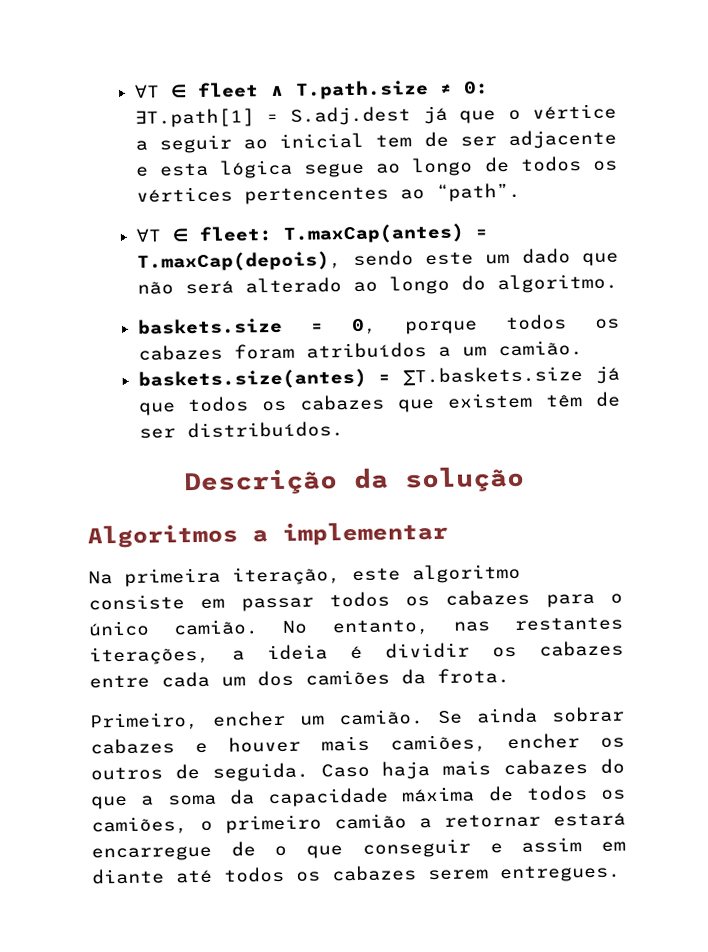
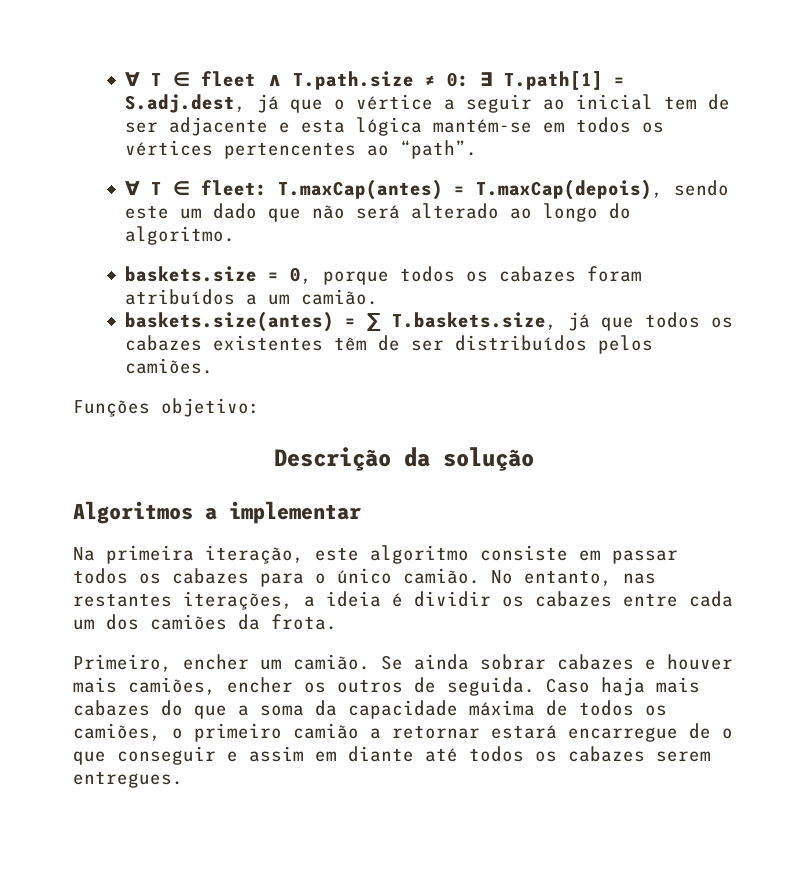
[133,84,160,98] ∀T -> [124,72,162,86] ∀ T
[134,106,412,128] ∃T.path[1] = S.adj.dest -> [479,71,625,90] [124,94,246,113] ∃ T.path[1] = S.adj.dest,
[304,156,510,178] segue ao longo de -> [432,119,565,133] mantém-se em
[135,228,161,242] ∀T -> [124,181,162,195] ∀ T
[403,366,584,386] ∑T.baskets.size -> [366,312,557,331] ∑ T.baskets.size,
[398,392,534,413] que existem -> [212,335,323,351] existentes
[186,421,344,439] distribuídos. -> [454,335,653,354] [124,358,213,374] [73,398,260,417] distribuídos pelos camiões. // Funções objetivo:

